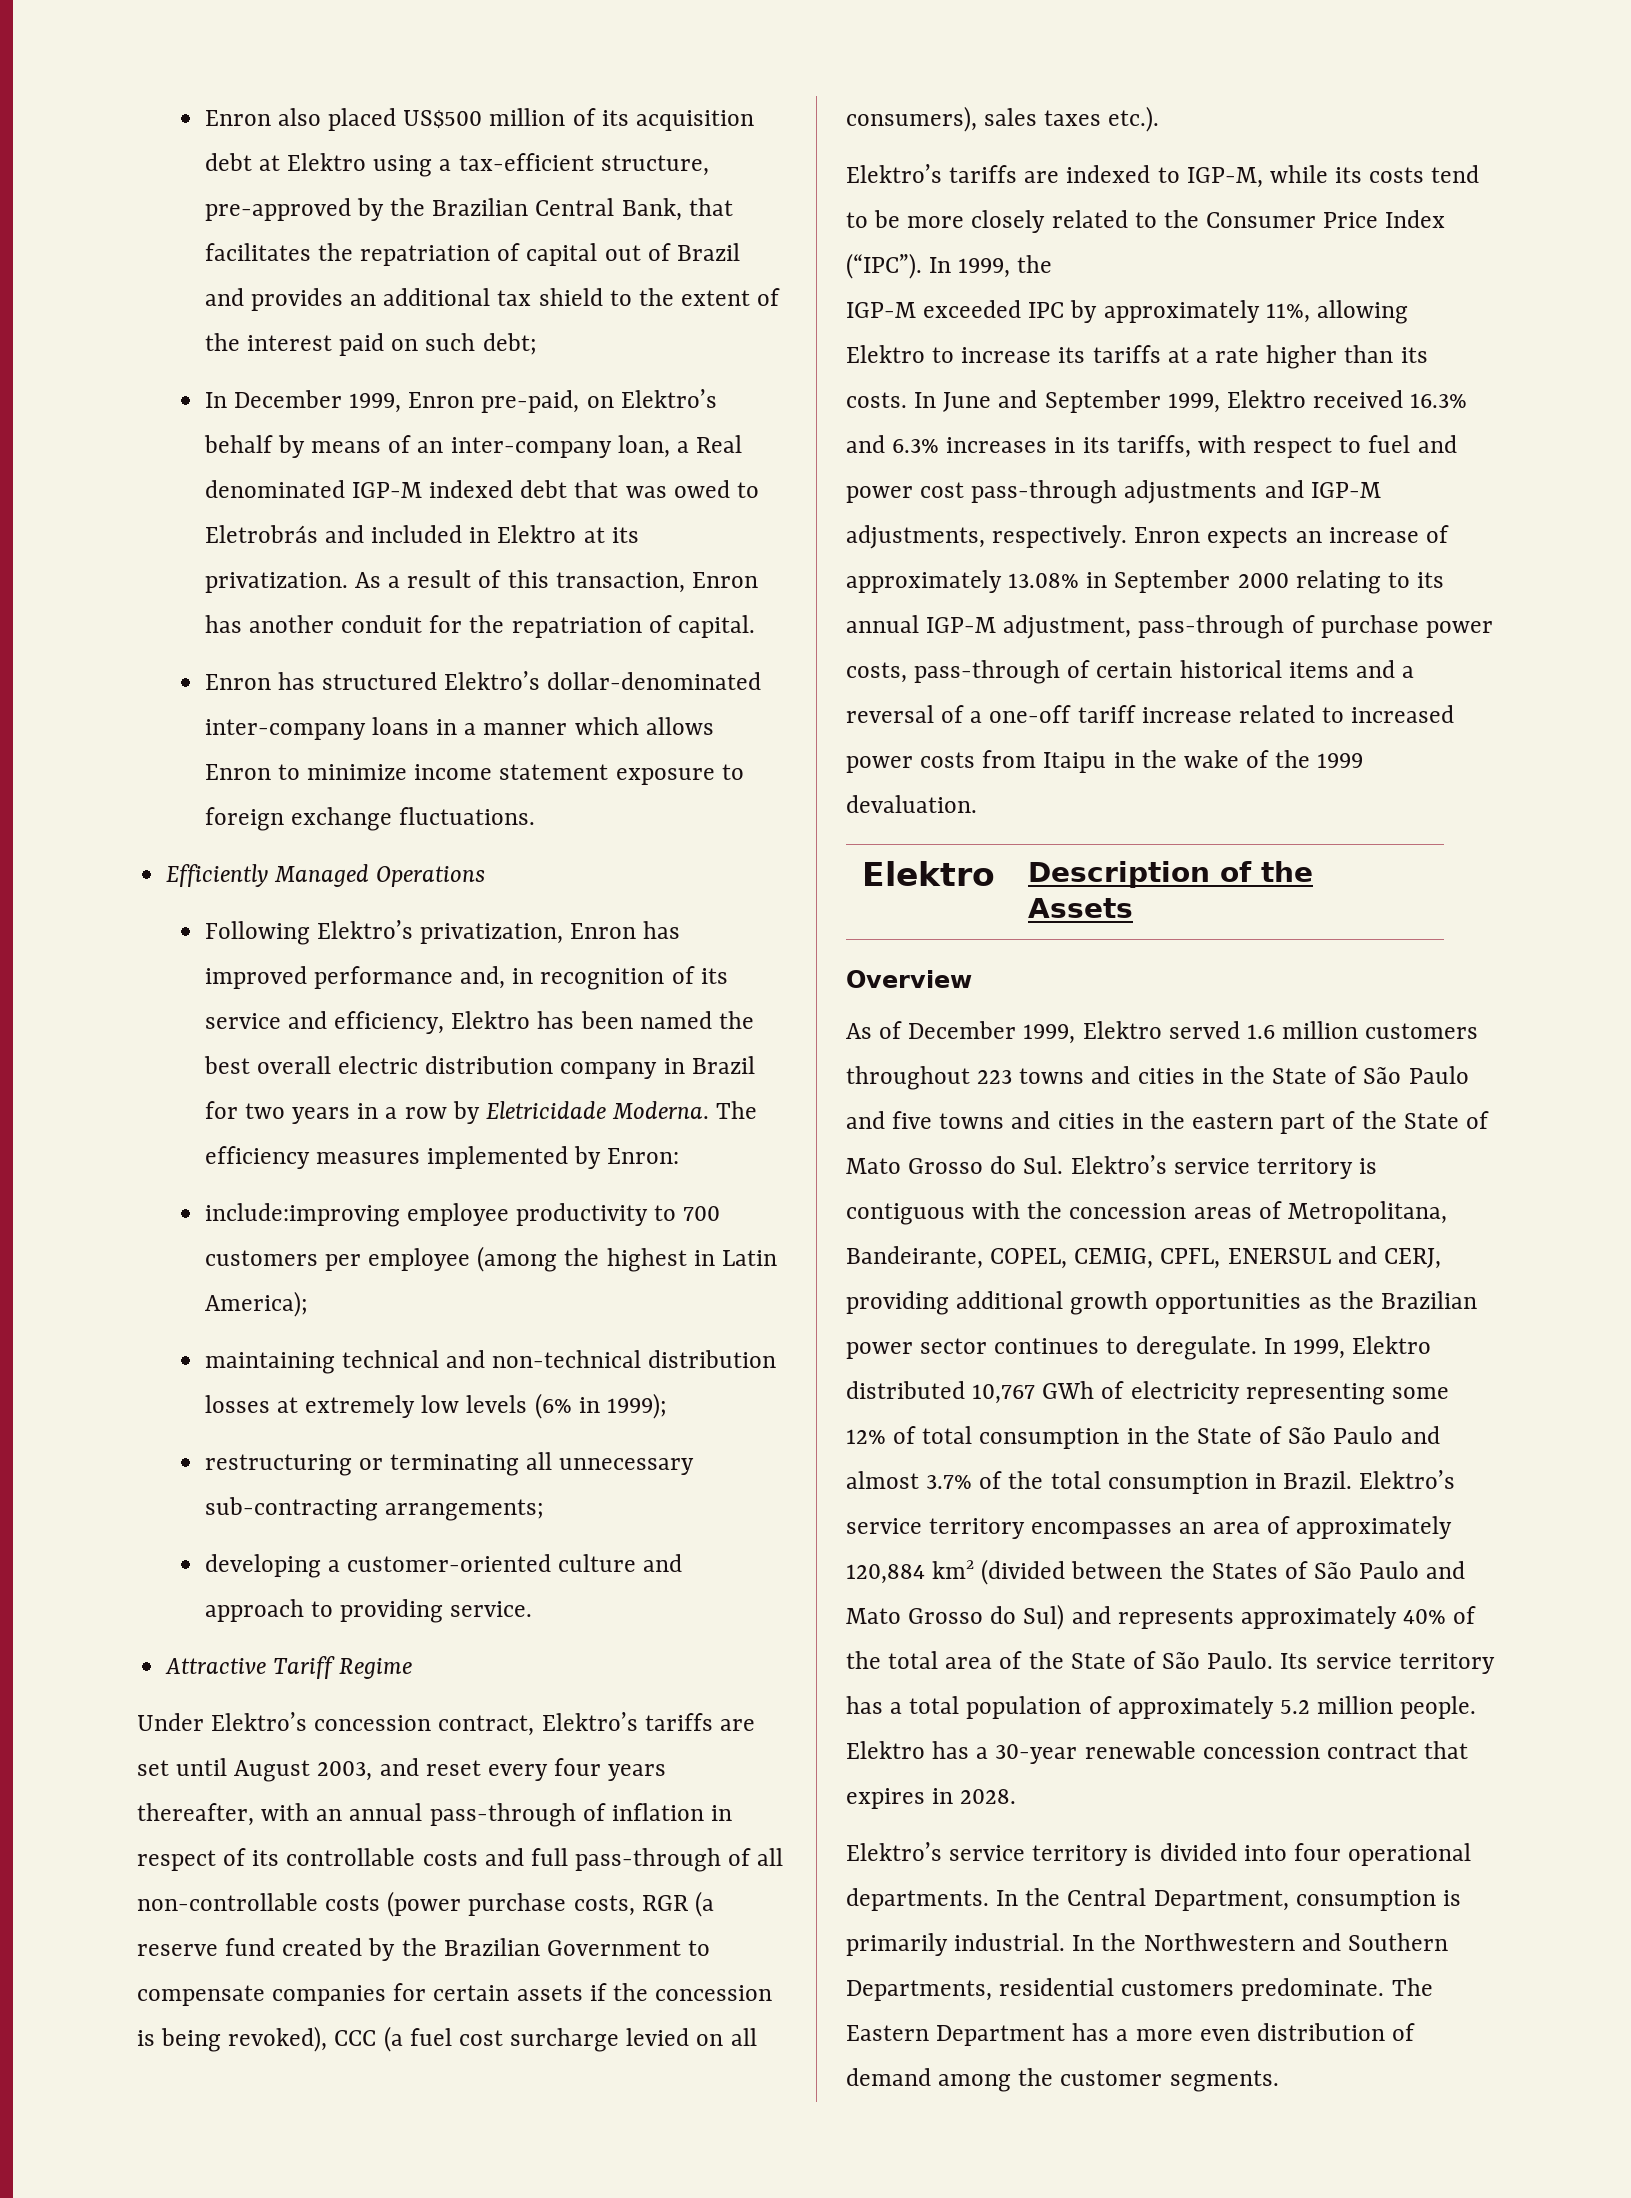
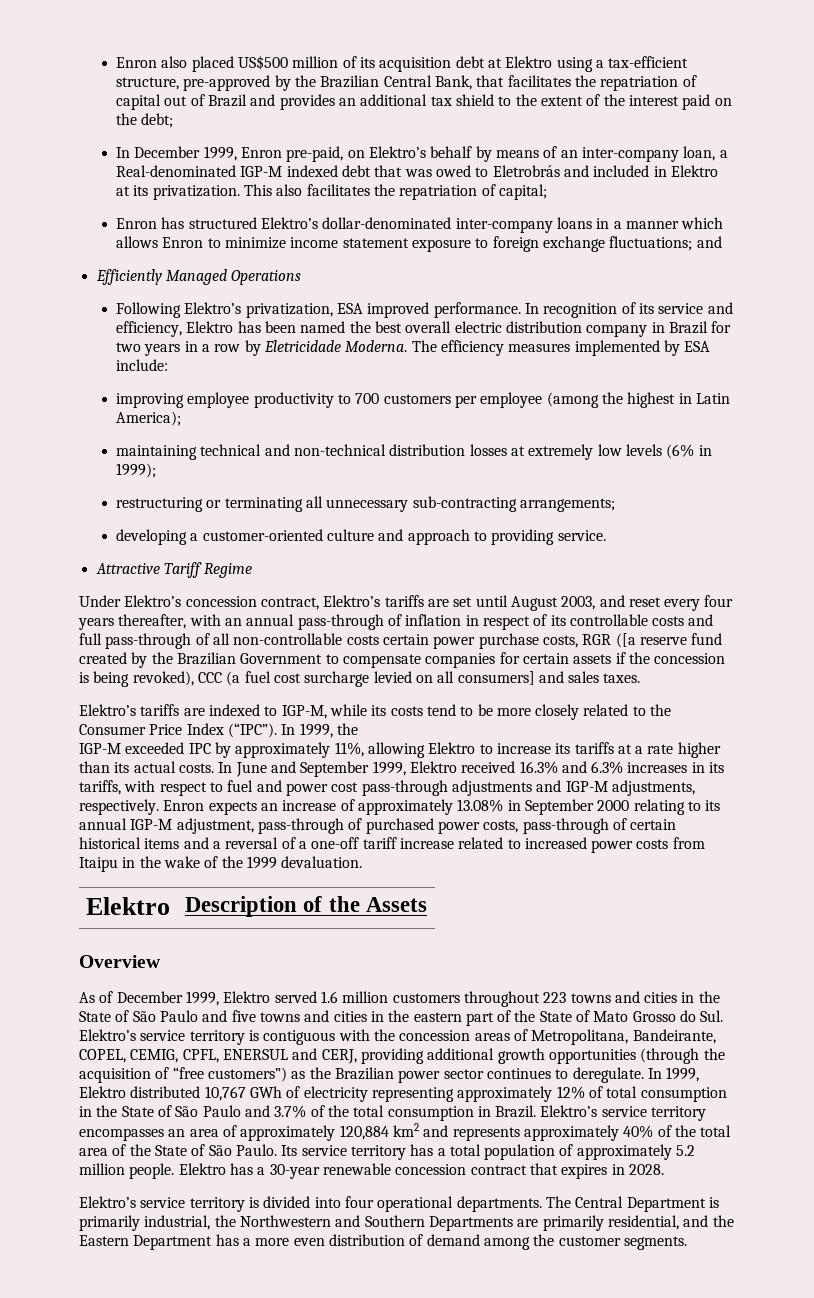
[425,333,476,351] such -> [116,113,138,125] the
[696,435,743,453] [204,480,345,498] Real denominated -> [116,165,237,177] Real-denominated
[354,570,758,593] [204,615,755,638] As a result of this transaction, Enron has another conduit for the repatriation of capital. -> [244,184,548,200] This also facilitates the repatriation of capital;
[399,807,536,825] fluctuations. -> [609,236,722,251] fluctuations; and
[570,921,681,939] [204,966,534,989] Enron has improved performance and, in -> [337,302,540,318] ESA improved performance. In
[607,1148,680,1164] [204,1203,400,1227] Enron: // include:improving -> [684,341,711,352] [116,359,169,371] [116,393,185,408] ESA include: // improving
[387,1891,462,1917] (power -> [382,634,476,649] certain power
[694,1891,714,1917] (a -> [615,633,636,648] ([a
[846,106,1160,132] consumers), sales taxes etc.). -> [457,671,641,685] consumers] and sales taxes.
(1428, 355) none -> [133,761,176,773] actual
[1320,615,1419,638] purchase -> [365,818,434,834] purchased
(1302, 1303) none -> [640,1048,725,1064] [79,1067,287,1083] (through the acquisition of “free customers”)
[1391,1387,1449,1399] some -> [457,1086,553,1102] approximately
[846,1471,919,1489] almost -> (270, 1111) none
[981,1559,1466,1585] [846,1604,1065,1630] (divided between the States of São Paulo and Mato Grosso do Sul) -> (419, 1130) none
[996,1888,1461,1911] [846,1933,1448,1956] [846,1978,1433,2001] In the Central Department, consumption is primarily industrial. In the Northwestern and Southern Departments, residential customers predominate. The -> [545,1196,719,1212] [79,1215,734,1231] The Central Department is primarily industrial, the Northwestern and Southern Departments are primarily residential, and the

